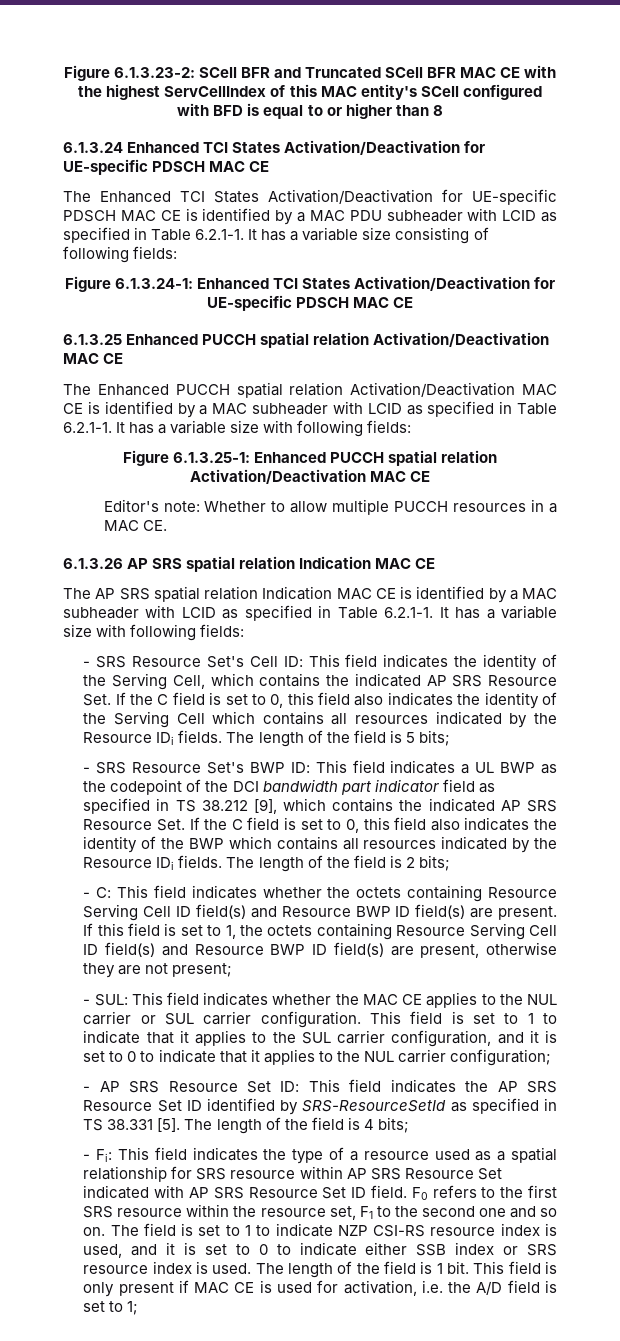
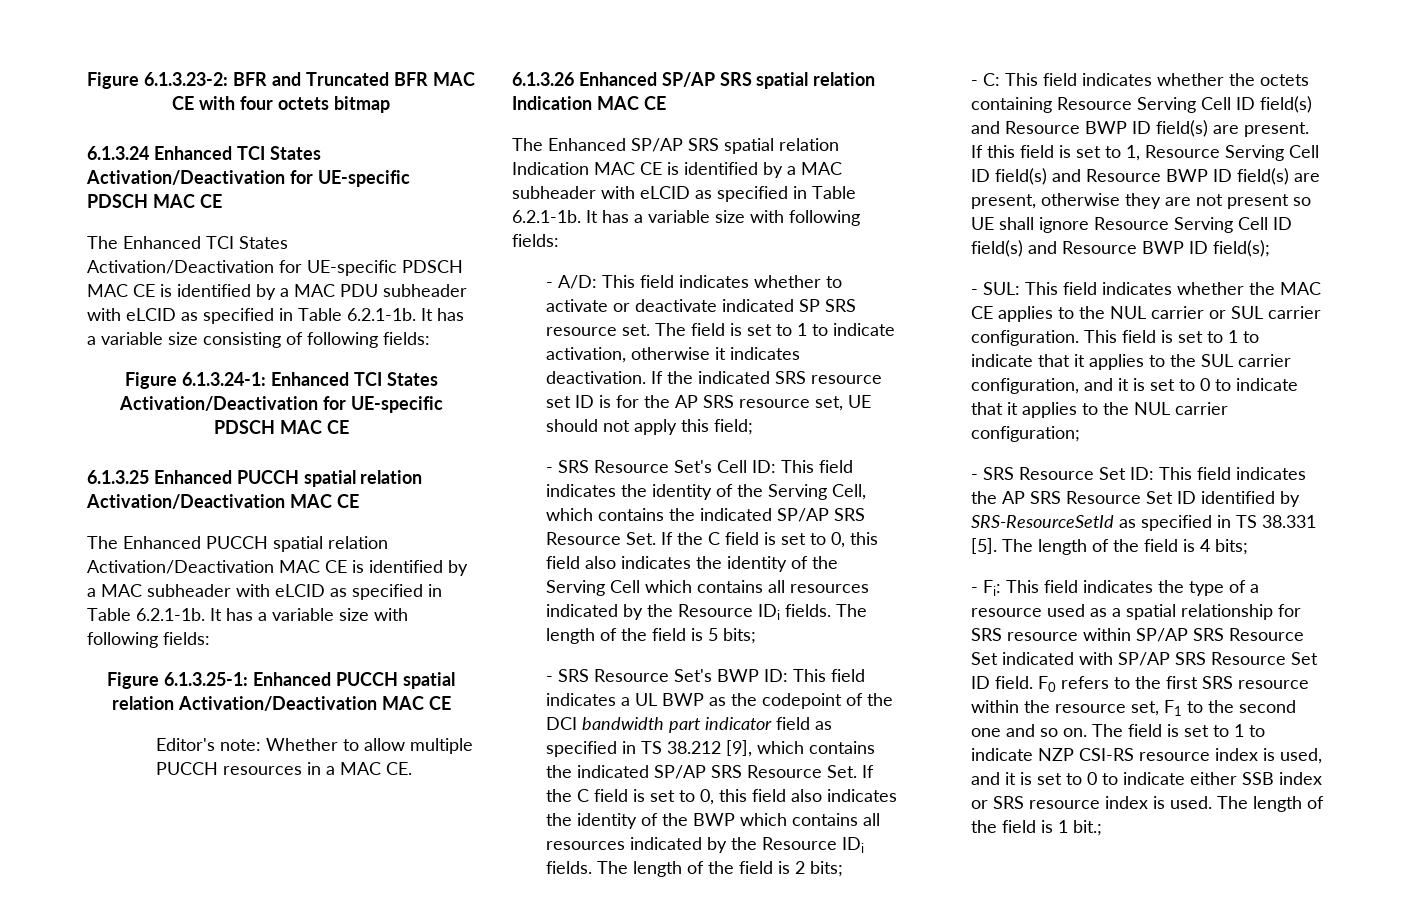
[198,67,237,78] SCell -> (228, 79) none
[385,67,424,78] SCell -> (389, 79) none
[78,84,542,100] [177,103,443,119] the highest ServCellIndex of this MAC entity's SCell configured with BFD is equal to or higher than 8 -> [240,96,390,113] four octets bitmap
[502,210,557,222] [63,227,245,243] LCID as specified in Table 6.2.1-1. -> [126,308,416,324] eLCID as specified in Table 6.2.1-1b.
[367,401,557,417] [63,422,112,433] LCID as specified in Table 6.2.1-1. -> [275,584,442,600] [87,608,205,621] eLCID as specified in Table 6.2.1-1b.
[127,558,149,569] AP -> [578,72,715,87] Enhanced SP/AP
[95,588,116,599] AP -> [548,138,683,152] Enhanced SP/AP
[181,605,557,621] [63,624,245,641] LCID as specified in Table 6.2.1-1. It has a variable size with following fields: -> [640,186,856,202] [512,210,860,226] [512,234,559,247] [546,275,843,289] [546,299,857,312] [546,323,896,336] [546,347,801,363] [546,371,883,384] [546,395,872,411] [546,419,754,435] eLCID as specified in Table 6.2.1-1b. It has a variable size with following fields: // - A/D: This field indicates whether to activate or deactivate indicated SP SRS resource set. The field is set to 1 to indicate activation, otherwise it indicates deactivation. If the indicated SRS resource set ID is for the AP SRS resource set, UE should not apply this field;
[426,675,447,686] AP -> [777,508,830,522] SP/AP
[500,800,521,811] AP -> [654,765,707,779] SP/AP
[240,923,392,940] the octets containing -> (1141, 153) none
[172,963,233,977] present; -> [1227,194,1312,209] [971,217,1293,233] [971,240,1271,257] present so UE shall ignore Resource Serving Cell ID field(s) and Resource BWP ID field(s);
[99,1081,120,1092] AP -> (979, 477) none
[346,1168,367,1179] AP -> [1136,628,1189,642] SP/AP
[188,1187,209,1198] AP -> [1118,652,1171,666] SP/AP
[446,1261,558,1274] [83,1280,557,1297] [83,1301,139,1315] bit. This field is only present if MAC CE is used for activation, i.e. the A/D field is set to 1; -> [1073,820,1103,836] bit.;

